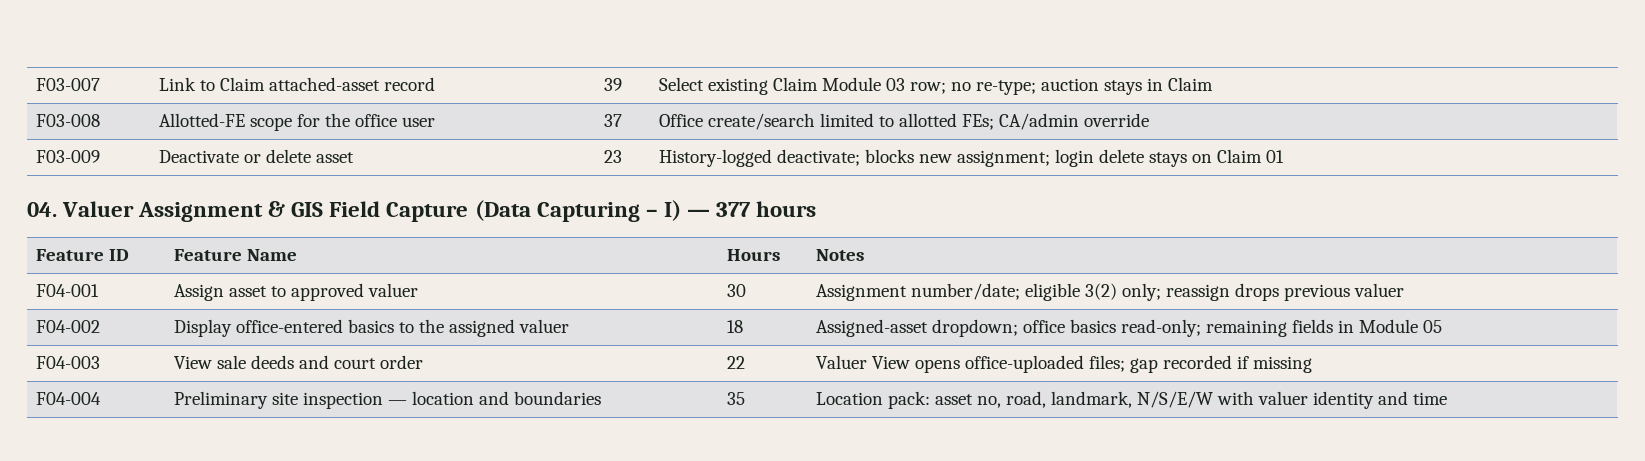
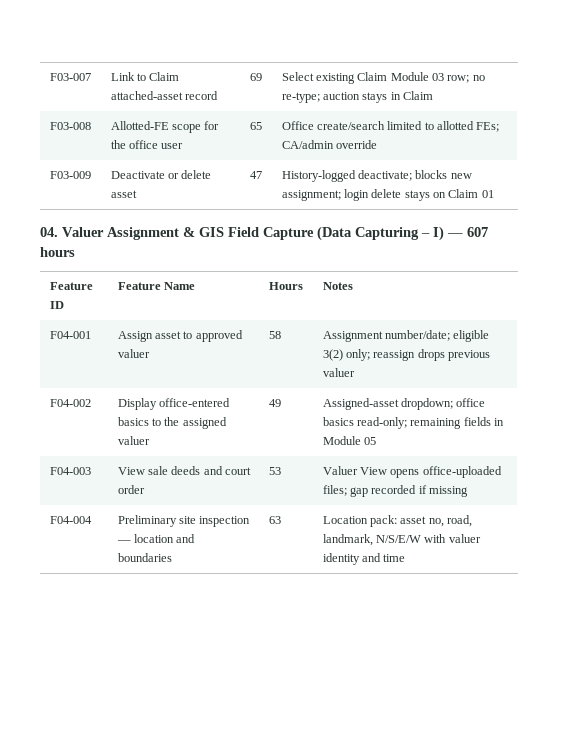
[604,78,623,91] 39 -> [249,73,262,81] 69
[604,114,623,127] 37 -> [249,122,262,130] 65
[604,150,623,163] 23 -> [249,171,262,179] 47
[715,202,751,217] 377 -> [467,227,488,237] 607
[727,284,747,297] 30 -> [268,331,281,339] 58
[727,320,744,333] 18 -> [268,399,281,407] 49
[727,356,746,369] 22 -> [268,467,281,475] 53
[727,392,746,405] 35 -> [268,516,281,524] 63

